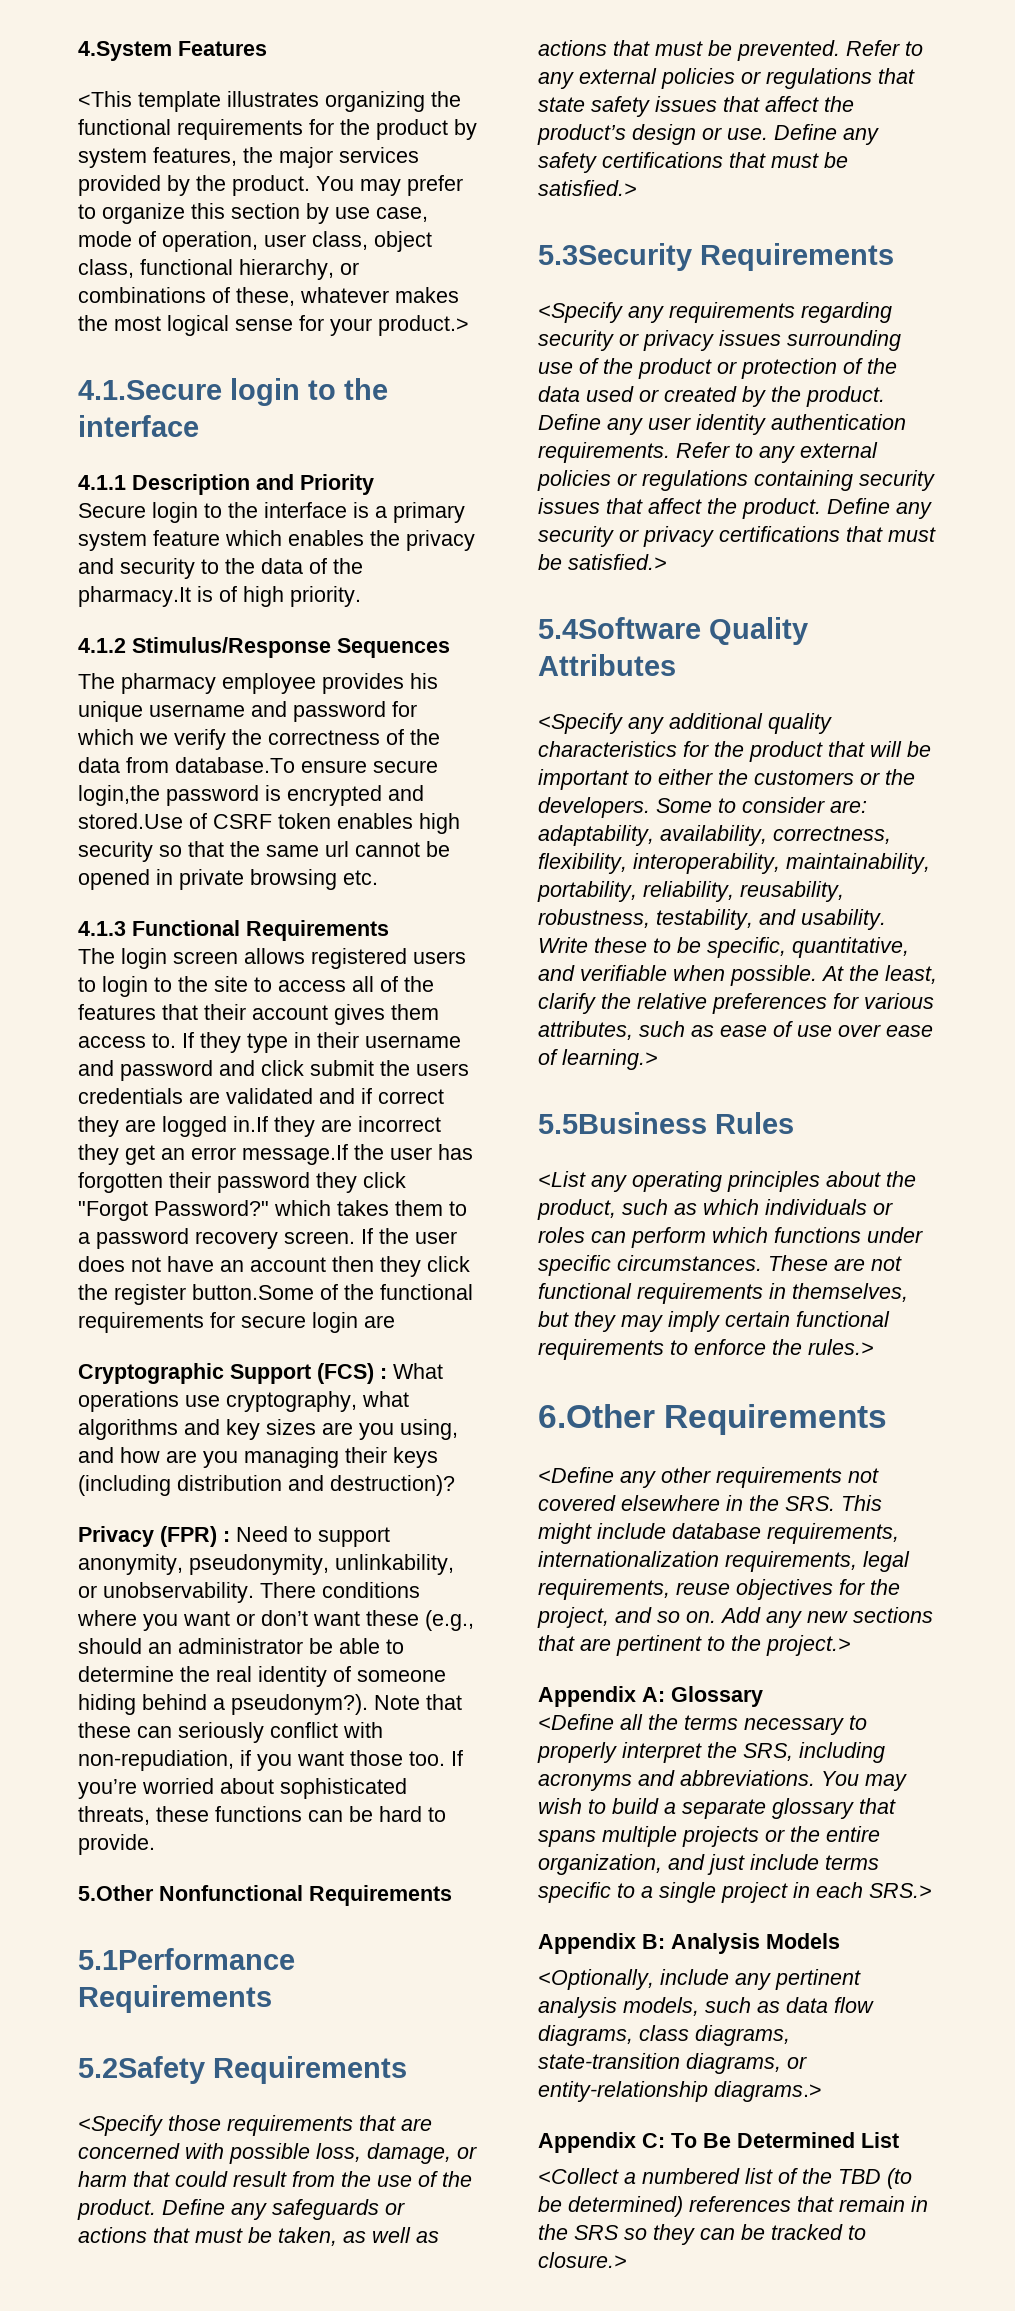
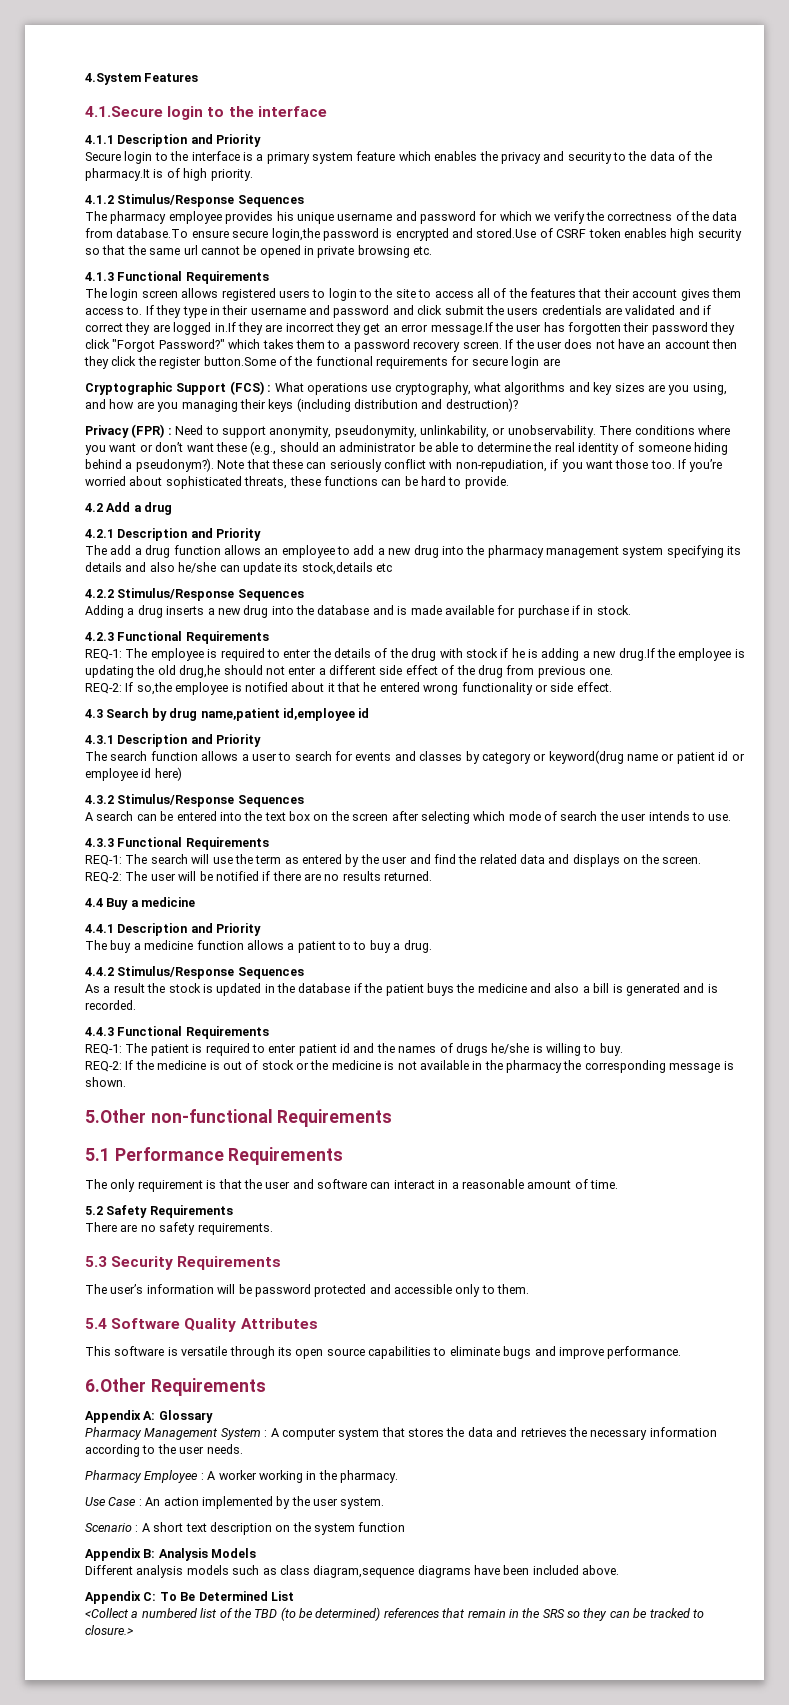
[78,91,461,112] [78,119,477,140] [78,147,419,168] [78,175,463,196] [78,203,428,224] [78,231,432,252] [78,259,359,280] [78,287,459,306] [78,315,469,336] // <This template illustrates organizing the functional requirements for the product by system features, the major services provided by the product. You may prefer to organize this section by use case, mode of operation, user class, object class, functional hierarchy, or combinations of these, whatever makes the most logical sense for your product.> -> (199, 77) none
[78,1885,452,1906] [78,1948,295,1970] [78,1985,272,2013] [78,2056,407,2084] [78,2115,432,2136] [78,2143,477,2164] [78,2171,472,2187] [77,2199,405,2220] [78,2227,439,2246] [538,40,923,61] [538,68,915,89] [538,96,854,117] [537,124,879,145] [538,152,848,173] [538,180,637,196] [538,243,894,271] [538,302,892,323] [538,330,901,351] [538,358,897,379] [538,386,885,407] [538,414,906,435] [538,442,878,463] [537,470,935,491] [538,498,932,519] [538,526,936,547] [538,554,667,570] [538,617,808,645] [538,654,676,676] [538,713,832,734] [538,741,931,762] [538,769,915,790] [538,797,867,818] [538,825,891,846] [538,853,930,874] [537,881,844,902] [538,909,886,930] [538,937,909,958] [538,965,937,986] [538,993,934,1014] [538,1021,933,1040] [538,1049,658,1070] [538,1112,794,1134] [538,1171,916,1192] [537,1199,893,1220] [538,1227,923,1248] [538,1255,902,1276] [538,1283,908,1304] [538,1311,890,1332] [538,1339,874,1360] [538,1404,888,1435] [538,1467,879,1488] [538,1495,882,1511] [538,1523,899,1544] [538,1551,910,1572] [538,1579,900,1600] [537,1607,933,1628] [538,1635,851,1656] [538,1686,763,1707] [538,1714,867,1735] [537,1742,885,1763] [538,1770,907,1791] [538,1798,896,1819] [538,1826,880,1847] [538,1854,879,1875] [538,1882,932,1903] [538,1933,840,1954] [538,1969,861,1990] [538,1997,874,2018] [538,2025,790,2046] [538,2053,807,2074] [538,2081,822,2102] 5.Other Nonfunctional Requirements // 5.1Performance Requirements // 5.2Safety Requirements // <Specify those requirements that are concerned with possible loss, damage, or harm that could result from the use of the product. Define any safeguards or actions that must be taken, as well as actions that must be prevented. Refer to any external policies or regulations that state safety issues that affect the product’s design or use. Define any safety certifications that must be satisfied.> // 5.3Security Requirements // <Specify any requirements regarding security or privacy issues surrounding use of the product or protection of the data used or created by the product. Define any user identity authentication requirements. Refer to any external policies or regulations containing security issues that affect the product. Define any security or privacy certifications that must be satisfied.> // 5.4Software Quality Attributes // <Specify any additional quality characteristics for the product that will be important to either the customers or the developers. Some to consider are: adaptability, availability, correctness, flexibility, interoperability, maintainability, portability, reliability, reusability, robustness, testability, and usability. Write these to be specific, quantitative, and verifiable when possible. At the least, clarify the relative preferences for various attributes, such as ease of use over ease of learning.> // 5.5Business Rules // <List any operating principles about the product, such as which individuals or roles can perform which functions under specific circumstances. These are not functional requirements in themselves, but they may imply certain functional requirements to enforce the rules.> // 6.Other Requirements // <Define any other requirements not covered elsewhere in the SRS. This might include database requirements, internationalization requirements, legal requirements, reuse objectives for the project, and so on. Add any new sections that are pertinent to the project.> // Appendix A: Glossary // <Define all the terms necessary to properly interpret the SRS, including acronyms and abbreviations. You may wish to build a separate glossary that spans multiple projects or the entire organization, and just include terms specific to a single project in each SRS.> // Appendix B: Analysis Models // <Optionally, include any pertinent analysis models, such as data flow diagrams, class diagrams, state-transition diagrams, or entity-relationship diagrams.> -> [85,502,173,515] [85,528,262,541] [85,545,742,558] [85,562,392,575] [85,588,304,601] [85,605,631,618] [85,631,269,644] [85,648,745,661] [85,665,613,678] [85,682,612,695] [85,708,370,721] [85,734,262,747] [85,750,745,764] [85,767,182,781] [85,794,304,807] [85,811,732,824] [85,837,269,850] [85,854,701,867] [85,871,433,883] [85,897,196,910] [85,923,262,936] [85,940,432,953] [85,966,304,979] [85,983,718,996] [85,1000,136,1010] [85,1026,269,1039] [85,1043,623,1056] [85,1060,734,1073] [85,1077,126,1087] [85,1109,393,1127] [85,1147,344,1165] [85,1179,618,1192] [85,1205,233,1218] [85,1222,273,1235] [85,1256,282,1270] [85,1284,530,1297] [85,1318,318,1332] [85,1346,682,1359] [85,1378,266,1396] [85,1410,213,1423] [85,1427,717,1440] [85,1444,243,1457] [85,1470,398,1483] [85,1496,385,1509] [85,1522,406,1535] [85,1548,257,1561] [85,1565,620,1578] 4.2 Add a drug // 4.2.1 Description and Priority // The add a drug function allows an employee to add a new drug into the pharmacy management system specifying its details and also he/she can update its stock,details etc // 4.2.2 Stimulus/Response Sequences // Adding a drug inserts a new drug into the database and is made available for purchase if in stock. // 4.2.3 Functional Requirements // REQ-1: The employee is required to enter the details of the drug with stock if he is adding a new drug.If the employee is updating the old drug,he should not enter a different side effect of the drug from previous one. // REQ-2: If so,the employee is notified about it that he entered wrong functionality or side effect. // 4.3 Search by drug name,patient id,employee id // 4.3.1 Description and Priority // The search function allows a user to search for events and classes by category or keyword(drug name or patient id or employee id here) // 4.3.2 Stimulus/Response Sequences // A search can be entered into the text box on the screen after selecting which mode of search the user intends to use. // 4.3.3 Functional Requirements // REQ-1: The search will use the term as entered by the user and find the related data and displays on the screen. // REQ-2: The user will be notified if there are no results returned. // 4.4 Buy a medicine // 4.4.1 Description and Priority // The buy a medicine function allows a patient to to buy a drug. // 4.4.2 Stimulus/Response Sequences // As a result the stock is updated in the database if the patient buys the medicine and also a bill is generated and is recorded. // 4.4.3 Functional Requirements // REQ-1: The patient is required to enter patient id and the names of drugs he/she is willing to buy. // REQ-2: If the medicine is out of stock or the medicine is not available in the pharmacy the corresponding message is shown. // 5.Other non-functional Requirements // 5.1 Performance Requirements // The only requirement is that the user and software can interact in a reasonable amount of time. // 5.2 Safety Requirements // There are no safety requirements. // 5.3 Security Requirements // The user’s information will be password protected and accessible only to them. // 5.4 Software Quality Attributes // This software is versatile through its open source capabilities to eliminate bugs and improve performance. // 6.Other Requirements // Appendix A: Glossary // Pharmacy Management System : A computer system that stores the data and retrieves the necessary information according to the user needs. // Pharmacy Employee : A worker working in the pharmacy. // Use Case : An action implemented by the user system. // Scenario : A short text description on the system function // Appendix B: Analysis Models // Different analysis models such as class diagram,sequence diagrams have been included above.

